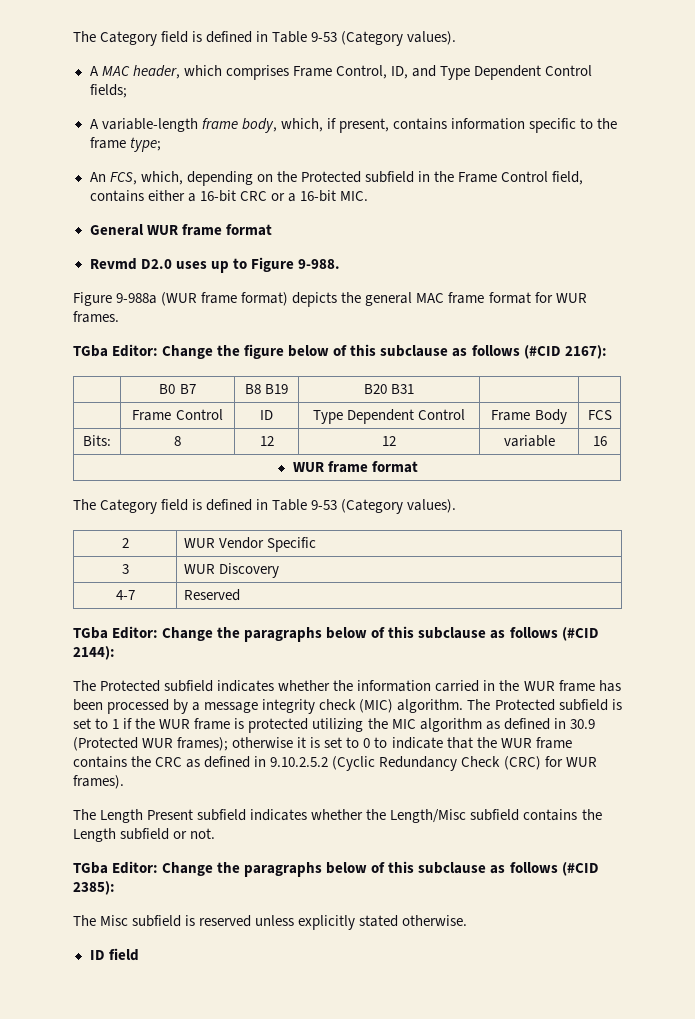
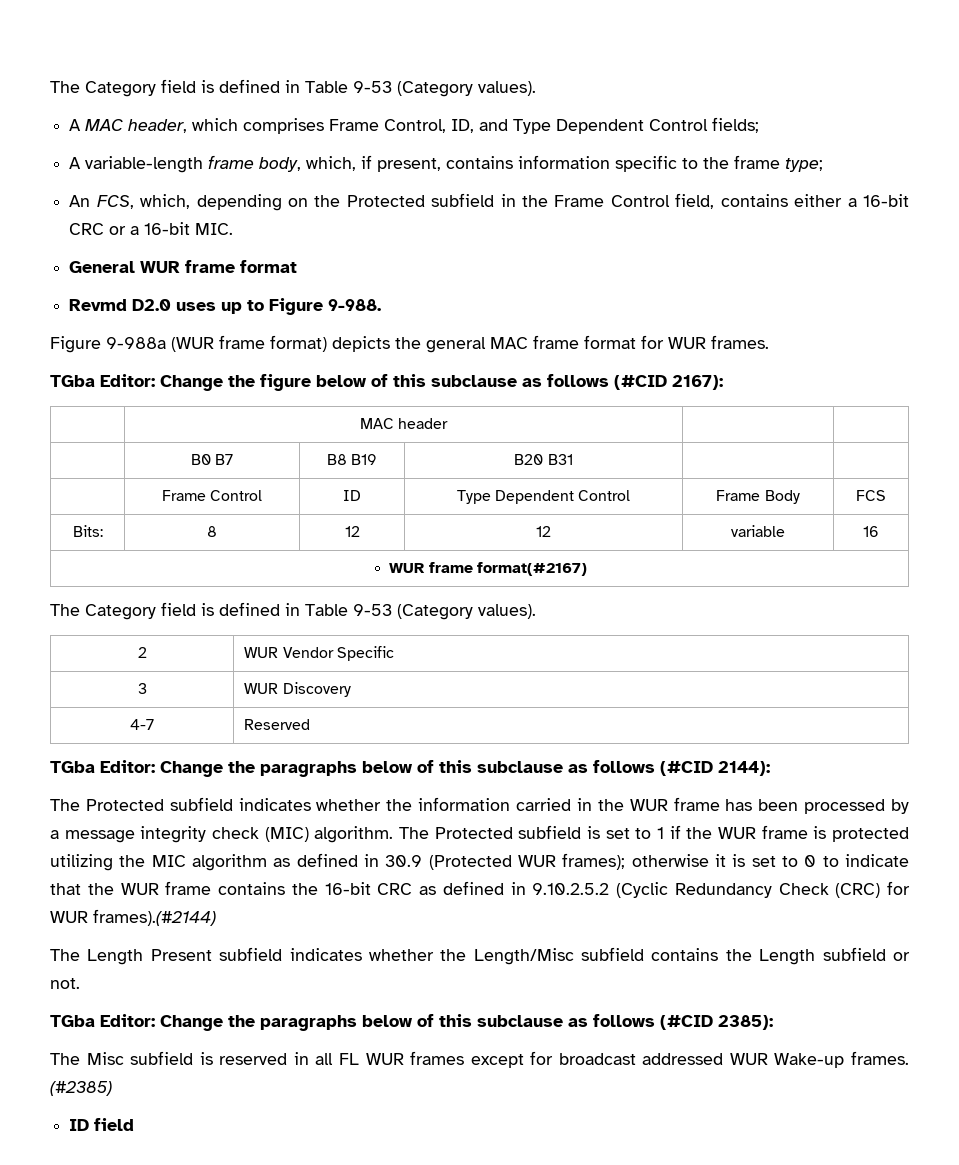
(607, 352) none -> [359,418,449,429] // | MAC header | |
[371,461,418,473] format -> [477,562,588,576] format(#2167)
(152, 761) none -> [324,882,371,895] 16-bit
[73,775,124,789] frames). -> [93,909,216,926] frames).(#2144)
[255,915,468,930] unless explicitly stated otherwise. -> [293,1051,909,1068] [50,1081,112,1096] in all FL WUR frames except for broadcast addressed WUR Wake-up frames. (#2385)

